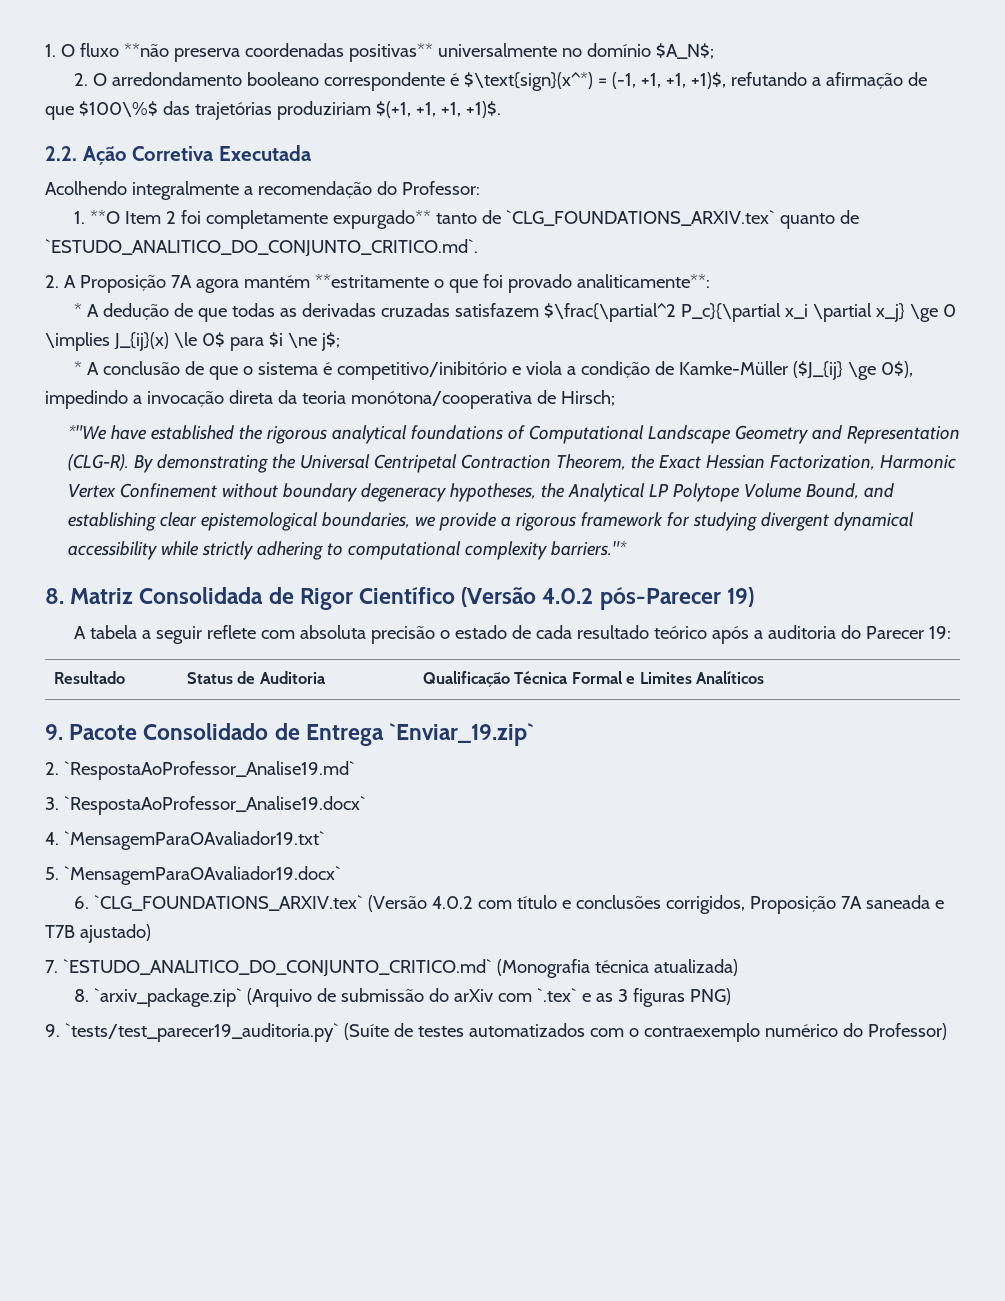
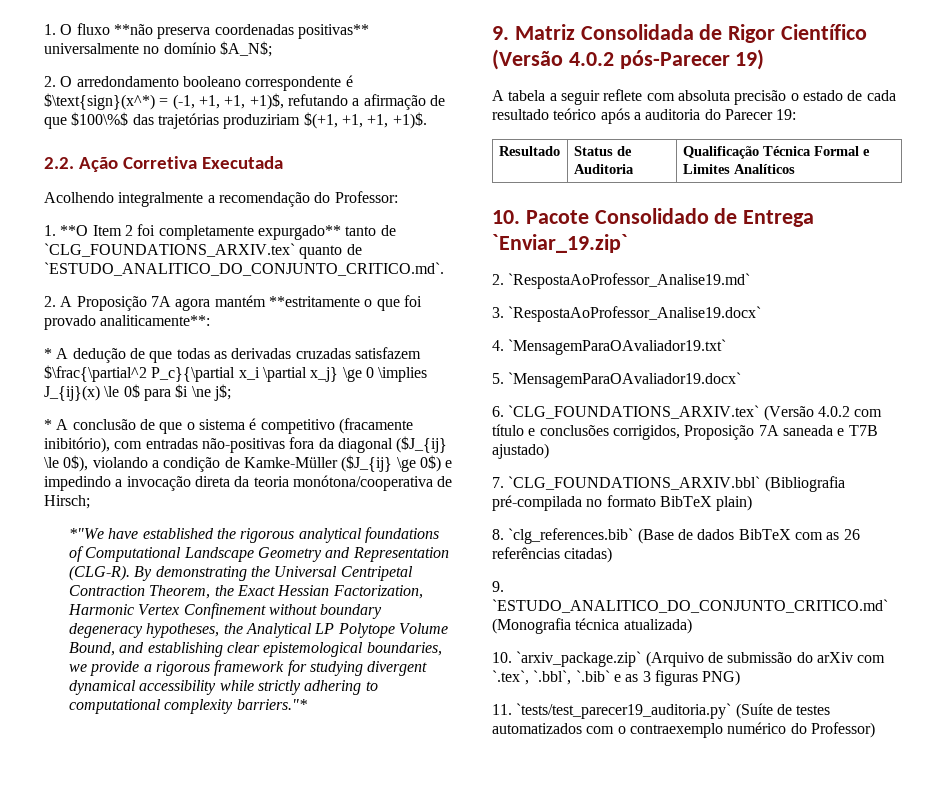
[337,361,563,380] competitivo/inibitório e viola -> [260,418,413,434] [44,436,448,453] [44,455,148,472] competitivo (fracamente inibitório), com entradas não-positivas fora da diagonal ($J_{ij} \le 0$), violando
[880,361,913,378] 0$), -> [419,455,453,472] 0$) e
[45,588,64,604] 8. -> [492,26,509,40] 9.
[45,724,63,740] 9. -> [492,210,520,224] 10.
(58, 966) none -> [508,476,845,492] [492,495,753,511] [492,528,860,544] [492,547,613,563] [492,581,504,592] `CLG_FOUNDATIONS_ARXIV.bbl` (Bibliografia pré-compilada no formato BibTeX plain) // 8. `clg_references.bib` (Base de dados BibTeX com as 26 referências citadas) // 9.
[74,989,90,1002] 8. -> [492,652,512,663] 10.
[537,988,578,1002] `.tex` -> [492,670,610,685] `.tex`, `.bbl`, `.bib`
[45,1024,60,1037] 9. -> [492,704,512,715] 11.

